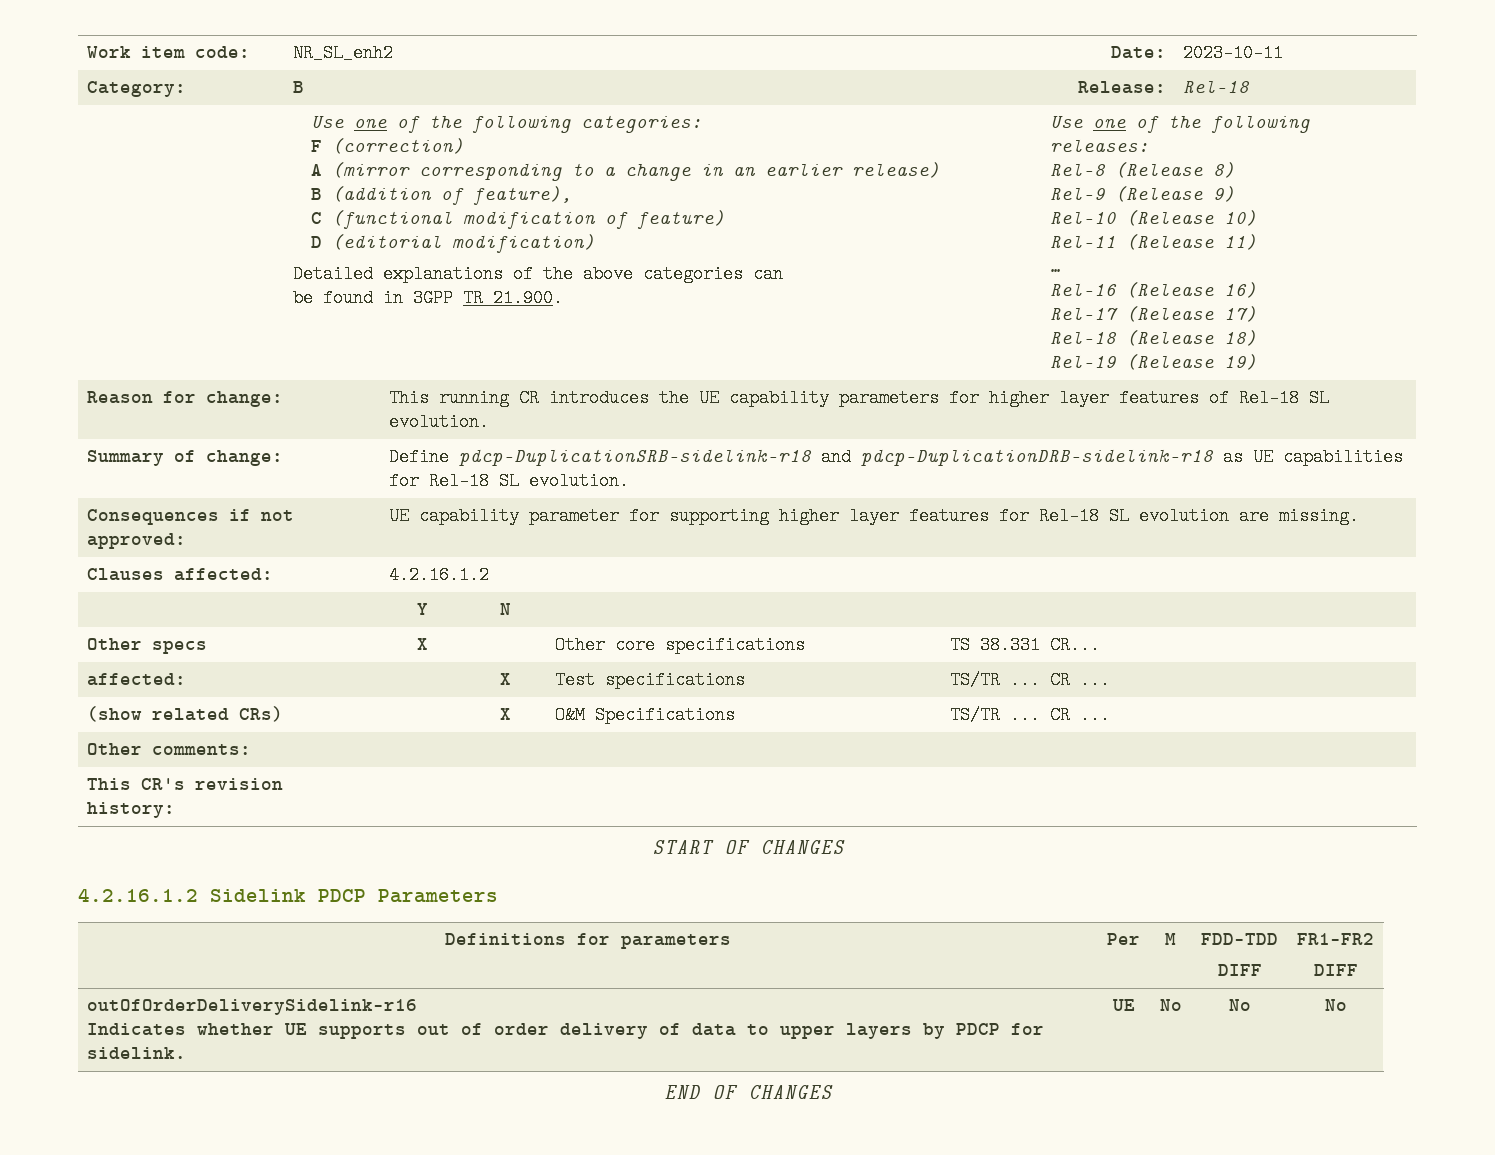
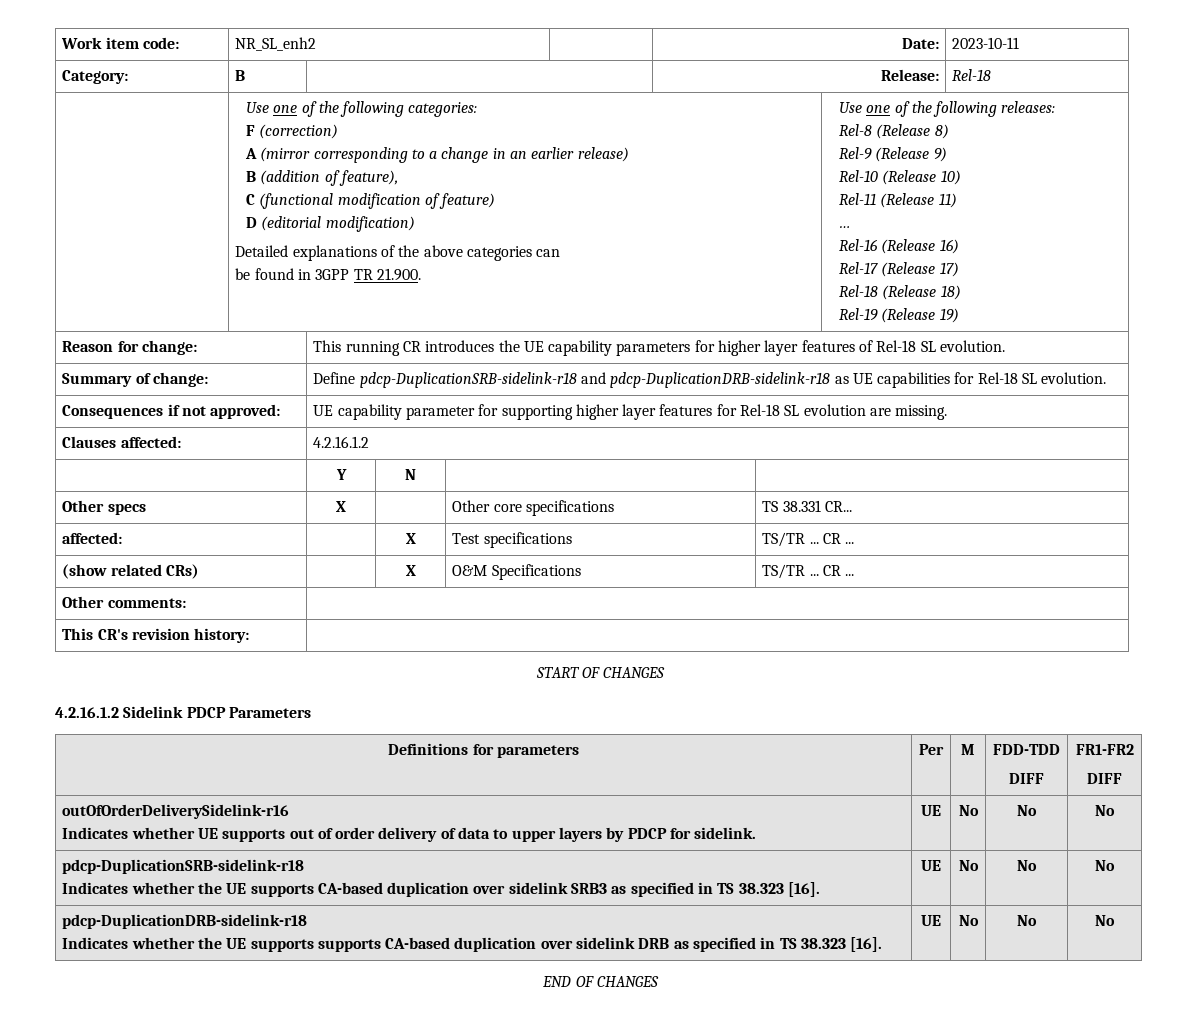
(1347, 1005) none -> [62,859,305,874] [62,882,821,897] [921,860,941,871] [958,860,979,871] [1017,860,1037,871] [1095,860,1115,871] [62,914,308,929] [62,937,883,952] [921,915,941,926] [958,915,979,926] [1017,915,1037,926] [1095,915,1115,926] // pdcp-DuplicationSRB-sidelink-r18 // Indicates whether the UE supports CA-based duplication over sidelink SRB3 as specified in TS 38.323 [16]. | UE | No | No | No // pdcp-DuplicationDRB-sidelink-r18 // Indicates whether the UE supports supports CA-based duplication over sidelink DRB as specified in TS 38.323 [16]. | UE | No | No | No

